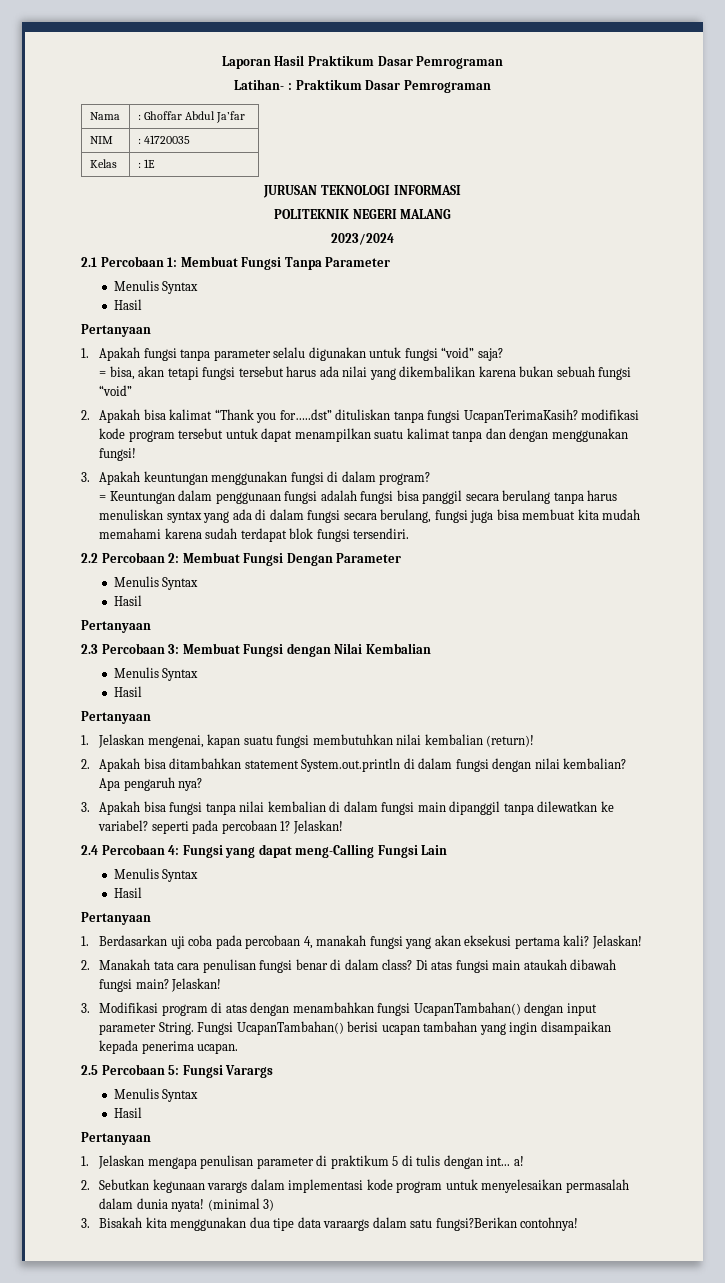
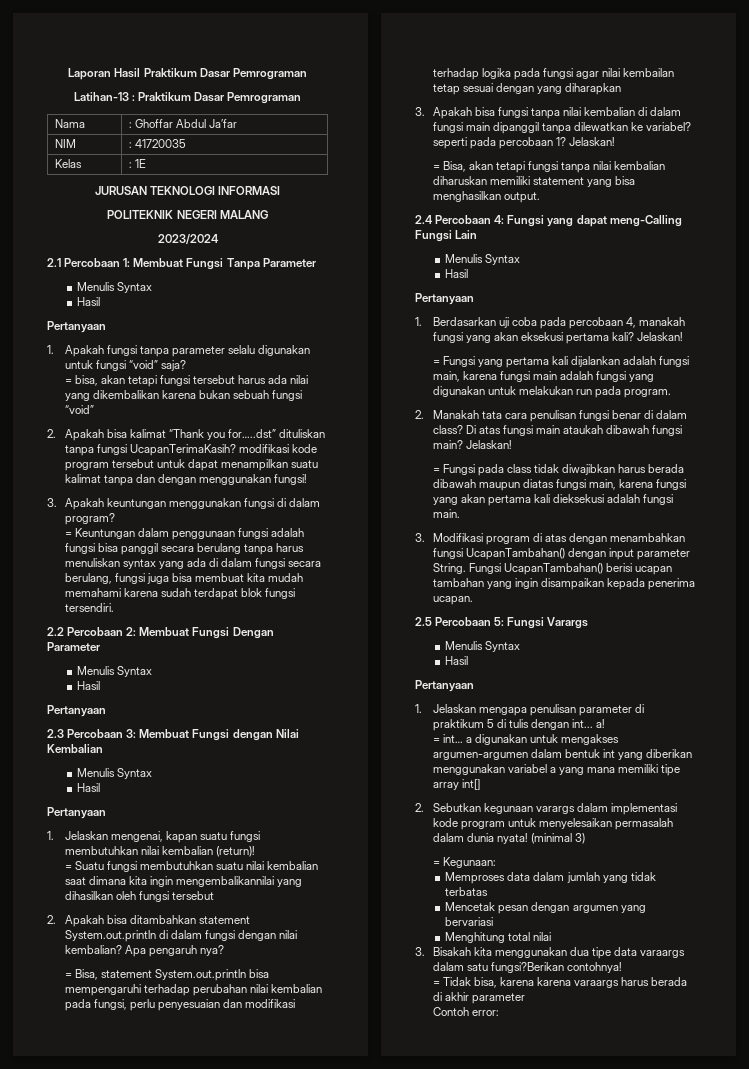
[234,79,285,90] Latihan- -> [73,92,129,101] Latihan-13
(535, 741) none -> [64,861,319,872] [64,876,303,887] [64,891,214,902] // = Suatu fungsi membutuhkan suatu nilai kembalian saat dimana kita ingin mengembalikannilai yang dihasilkan oleh fungsi tersebut
(203, 784) none -> [64,969,269,981] [64,984,322,996] [64,999,296,1011] [432,68,675,80] [432,83,621,95] // = Bisa, statement System.out.println bisa mempengaruhi terhadap perubahan nilai kembalian pada fungsi, perlu penyesuaian dan modifikasi terhadap logika pada fungsi agar nilai kembailan tetap sesuai dengan yang diharapkan
(343, 827) none -> [432,161,666,173] [432,176,635,187] [432,191,540,203] // = Bisa, akan tetapi fungsi tanpa nilai kembalian diharuskan memiliki statement yang bisa menghasilkan output.
(642, 942) none -> [432,356,690,368] [432,371,655,382] [432,386,672,398] // = Fungsi yang pertama kali dijalankan adalah fungsi main, karena fungsi main adalah fungsi yang digunakan untuk melakukan run pada program.
(222, 985) none -> [432,464,685,476] [432,479,687,491] [432,494,674,506] [432,509,460,518] // = Fungsi pada class tidak diwajibkan harus berada dibawah maupun diatas fungsi main, karena fungsi yang akan pertama kali dieksekusi adalah fungsi main.
(524, 1161) none -> [432,734,620,745] [432,749,693,760] [432,764,681,776] [432,779,480,790] // = int… a digunakan untuk mengakses argumen-argumen dalam bentuk int yang diberikan menggunakan variabel a yang mana memiliki tipe array int[]
(275, 1205) none -> [432,857,496,868] [445,872,656,884] [445,887,489,896] [445,902,646,914] [445,917,494,926] [445,932,552,943] // = Kegunaan: // Memproses data dalam jumlah yang tidak terbatas // Mencetak pesan dengan argumen yang bervariasi // Menghitung total nilai
(579, 1224) none -> [432,977,688,988] [432,992,525,1004] [432,1007,499,1016] // = Tidak bisa, karena karena varaargs harus berada di akhir parameter // Contoh error:

